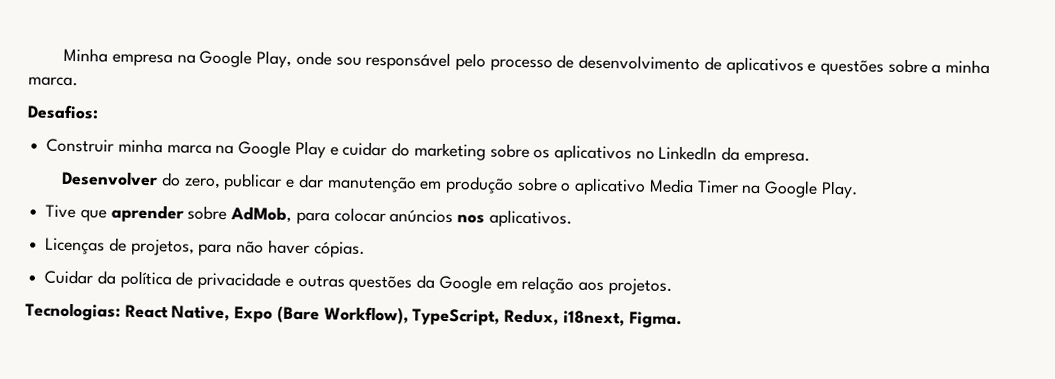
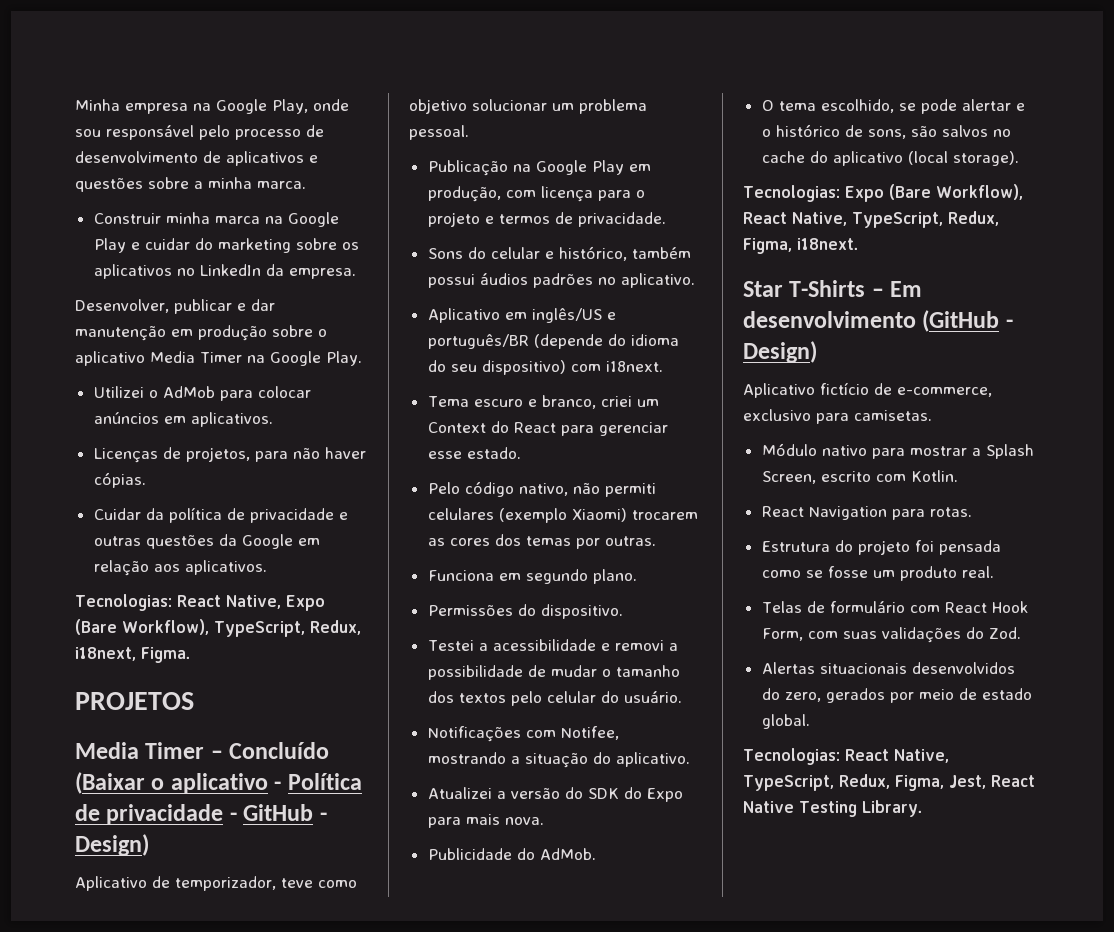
[27,104,99,120] // Desafios: -> (306, 185) none
[62,170,221,189] Desenvolver do zero, -> [75,299,169,313] Desenvolver,
[45,204,293,223] Tive que aprender sobre AdMob, -> [93,386,215,398] Utilizei o AdMob
[457,214,486,224] nos -> [163,416,186,424] em
[607,278,672,295] projetos. -> [184,560,267,575] aplicativos.
(682, 320) none -> [75,692,194,710] [75,742,330,759] [75,772,362,794] [75,804,327,825] [75,834,149,856] [75,876,357,891] [409,99,647,114] [409,125,469,140] [427,160,651,176] [427,186,645,202] [427,212,666,227] [427,246,691,261] [427,273,695,288] [427,308,616,323] [427,334,679,349] [427,360,663,375] [427,395,659,409] [427,421,668,436] [427,447,521,459] [427,481,656,497] [427,508,698,523] [427,534,656,549] [427,569,637,584] [427,604,623,619] [427,639,678,651] [427,665,680,680] [427,691,682,706] [427,726,619,742] [427,752,690,768] [427,787,683,802] [427,814,544,828] [427,848,596,860] [761,99,1025,114] [761,124,1011,139] [761,151,1019,166] [743,184,1023,202] [743,211,999,228] [743,238,859,254] [743,280,923,297] [743,310,1013,332] [743,341,817,363] [743,382,992,398] [743,409,932,424] [761,443,1034,459] [761,470,958,484] [761,506,972,520] [761,540,1001,555] [761,566,994,581] [761,601,1028,613] [761,627,1021,643] [761,662,1015,674] [761,688,1032,703] [761,714,810,729] [743,748,949,765] [743,774,1035,791] [743,800,923,817] // PROJETOS // Media Timer – Concluído (Baixar o aplicativo - Política de privacidade - GitHub - Design) // Aplicativo de temporizador, teve como objetivo solucionar um problema pessoal. // Publicação na Google Play em produção, com licença para o projeto e termos de privacidade. // Sons do celular e histórico, também possui áudios padrões no aplicativo. // Aplicativo em inglês/US e português/BR (depende do idioma do seu dispositivo) com i18next. // Tema escuro e branco, criei um Context do React para gerenciar esse estado. // Pelo código nativo, não permiti celulares (exemplo Xiaomi) trocarem as cores dos temas por outras. // Funciona em segundo plano. // Permissões do dispositivo. // Testei a acessibilidade e removi a possibilidade de mudar o tamanho dos textos pelo celular do usuário. // Notificações com Notifee, mostrando a situação do aplicativo. // Atualizei a versão do SDK do Expo para mais nova. // Publicidade do AdMob. // O tema escolhido, se pode alertar e o histórico de sons, são salvos no cache do aplicativo (local storage). // Tecnologias: Expo (Bare Workflow), React Native, TypeScript, Redux, Figma, i18next. // Star T-Shirts – Em desenvolvimento (GitHub - Design) // Aplicativo fictício de e-commerce, exclusivo para camisetas. // Módulo nativo para mostrar a Splash Screen, escrito com Kotlin. // React Navigation para rotas. // Estrutura do projeto foi pensada como se fosse um produto real. // Telas de formulário com React Hook Form, com suas validações do Zod. // Alertas situacionais desenvolvidos do zero, gerados por meio de estado global. // Tecnologias: React Native, TypeScript, Redux, Figma, Jest, React Native Testing Library.

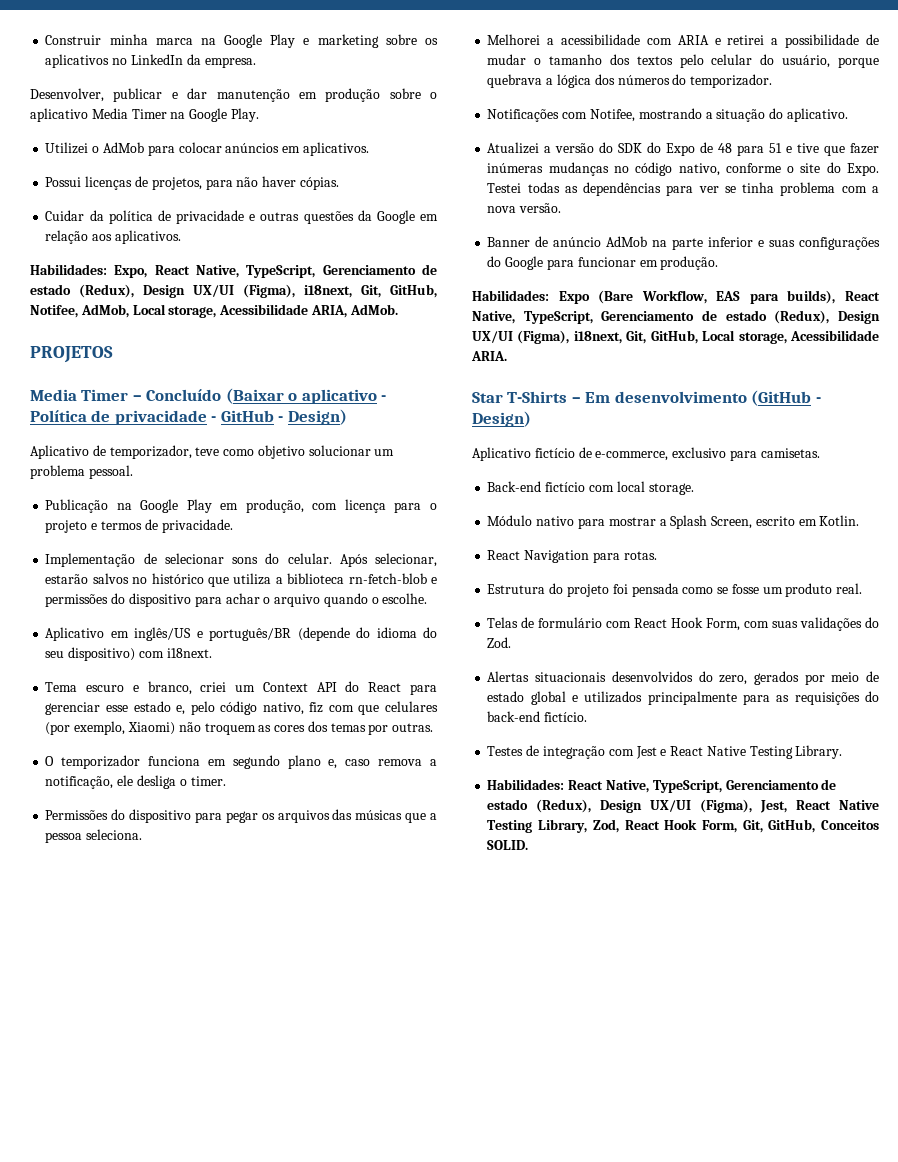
[75,99,349,114] [75,125,324,140] [75,151,318,166] [75,177,306,192] Minha empresa na Google Play, onde sou responsável pelo processo de desenvolvimento de aplicativos e questões sobre a minha marca. // -> (45, 40) none
[144,238,213,250] cuidar do -> (310, 41) none
[93,448,158,463] Licenças -> [45,176,133,190] Possui licenças
[75,594,325,611] [75,619,361,637] [75,647,191,663] Tecnologias: React Native, Expo (Bare Workflow), TypeScript, Redux, i18next, Figma. -> [30,264,437,278] [30,284,437,298] [30,304,398,318] Habilidades: Expo, React Native, TypeScript, Gerenciamento de estado (Redux), Design UX/UI (Figma), i18next, Git, GitHub, Notifee, AdMob, Local storage, Acessibilidade ARIA, AdMob.
[427,246,691,261] [427,273,695,288] Sons do celular e histórico, também possui áudios padrões no aplicativo. -> [45,553,437,567] [45,573,437,587] [45,593,428,607] Implementação de selecionar sons do celular. Após selecionar, estarão salvos no histórico que utiliza a biblioteca rn-fetch-blob e permissões do dispositivo para achar o arquivo quando o escolhe.
(486, 427) none -> [316,682,337,692] API
[466,447,521,459] [427,481,656,497] [427,508,698,523] estado. // Pelo código nativo, não permiti celulares (exemplo Xiaomi) trocarem -> [133,701,438,715] [45,721,256,735] estado e, pelo código nativo, fiz com que celulares (por exemplo, Xiaomi) não troquem
[427,569,637,584] [427,604,623,619] [427,639,664,651] Funciona em segundo plano. // Permissões do dispositivo. // Testei a acessibilidade e removi -> [45,755,437,769] [45,775,226,789] [45,809,438,823] [45,829,143,843] [487,34,765,45] O temporizador funciona em segundo plano e, caso remova a notificação, ele desliga o timer. // Permissões do dispositivo para pegar os arquivos das músicas que a pessoa seleciona. // Melhorei a acessibilidade com ARIA e retirei
[623,691,682,703] usuário. -> [782,55,879,68] [487,74,773,88] usuário, porque quebrava a lógica dos números do temporizador.
[427,814,544,828] [427,848,596,860] [761,99,1025,114] [761,124,1011,139] [761,151,1019,166] [743,184,1023,202] [743,211,999,228] [743,238,859,254] para mais nova. // Publicidade do AdMob. // O tema escolhido, se pode alertar e o histórico de sons, são salvos no cache do aplicativo (local storage). // Tecnologias: Expo (Bare Workflow), React Native, TypeScript, Redux, Figma, i18next. -> [700,142,880,156] [487,162,879,176] [487,182,879,196] [487,203,562,213] [487,236,880,250] [487,256,719,270] [472,290,880,304] [472,310,880,324] [472,330,879,344] [471,351,507,361] de 48 para 51 e tive que fazer inúmeras mudanças no código nativo, conforme o site do Expo. Testei todas as dependências para ver se tinha problema com a nova versão. // Banner de anúncio AdMob na parte inferior e suas configurações do Google para funcionar em produção. // Habilidades: Expo (Bare Workflow, EAS para builds), React Native, TypeScript, Gerenciamento de estado (Redux), Design UX/UI (Figma), i18next, Git, GitHub, Local storage, Acessibilidade ARIA.
(932, 415) none -> [487,481,694,495] // Back-end fictício com local storage.
[875,474,906,482] com -> [798,519,817,526] em
[761,714,810,729] [743,748,949,765] [743,774,1035,791] [743,800,923,817] global. // Tecnologias: React Native, TypeScript, Redux, Figma, Jest, React Native Testing Library. -> [530,691,879,705] [487,711,588,722] [487,745,843,759] [487,779,837,793] [487,799,879,813] [487,819,879,833] [487,840,529,850] global e utilizados principalmente para as requisições do back-end fictício. // Testes de integração com Jest e React Native Testing Library. // Habilidades: React Native, TypeScript, Gerenciamento de estado (Redux), Design UX/UI (Figma), Jest, React Native Testing Library, Zod, React Hook Form, Git, GitHub, Conceitos SOLID.

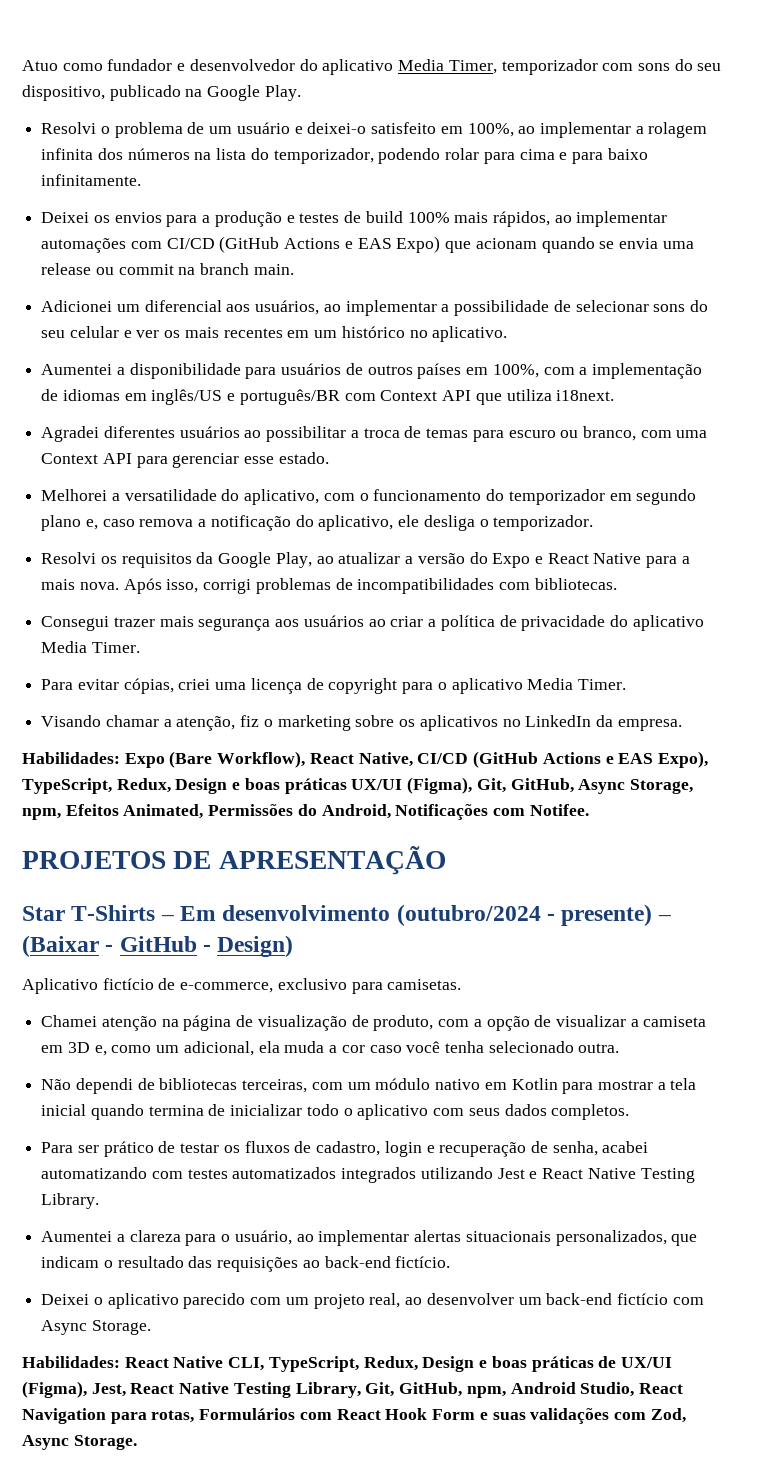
[45,34,310,48] Construir minha marca na Google Play e -> [22,59,722,75] [22,85,301,101] [41,122,708,138] [41,148,648,164] [41,174,142,186] [41,211,668,227] [41,236,694,253] [41,263,294,275] [41,300,708,316] [41,326,508,342] [41,363,702,379] [41,389,615,405] [41,426,708,442] [41,452,329,468] [41,489,697,505] [41,515,594,531] [41,552,690,568] [41,578,617,594] [41,615,704,631] [41,641,140,653] [41,678,626,694] [41,715,273,731] Atuo como fundador e desenvolvedor do aplicativo Media Timer, temporizador com sons do seu dispositivo, publicado na Google Play. // Resolvi o problema de um usuário e deixei-o satisfeito em 100%, ao implementar a rolagem infinita dos números na lista do temporizador, podendo rolar para cima e para baixo infinitamente. // Deixei os envios para a produção e testes de build 100% mais rápidos, ao implementar automações com CI/CD (GitHub Actions e EAS Expo) que acionam quando se envia uma release ou commit na branch main. // Adicionei um diferencial aos usuários, ao implementar a possibilidade de selecionar sons do seu celular e ver os mais recentes em um histórico no aplicativo. // Aumentei a disponibilidade para usuários de outros países em 100%, com a implementação de idiomas em inglês/US e português/BR com Context API que utiliza i18next. // Agradei diferentes usuários ao possibilitar a troca de temas para escuro ou branco, com uma Context API para gerenciar esse estado. // Melhorei a versatilidade do aplicativo, com o funcionamento do temporizador em segundo plano e, caso remova a notificação do aplicativo, ele desliga o temporizador. // Resolvi os requisitos da Google Play, ao atualizar a versão do Expo e React Native para a mais nova. Após isso, corrigi problemas de incompatibilidades com bibliotecas. // Consegui trazer mais segurança aos usuários ao criar a política de privacidade do aplicativo Media Timer. // Para evitar cópias, criei uma licença de copyright para o aplicativo Media Timer. // Visando chamar a atenção, fiz o
[30,88,437,102] [30,108,259,122] [45,142,369,156] [45,176,339,190] [45,210,439,224] [45,230,181,244] [30,264,437,278] [30,284,437,298] [30,304,398,318] [30,346,113,363] [30,388,387,404] [30,409,347,425] [30,445,395,459] [30,465,133,479] [45,499,438,513] [45,519,233,533] [45,553,437,567] [45,573,437,587] [45,593,428,607] [45,627,437,641] [45,647,212,661] [45,681,437,695] [45,701,438,715] [45,721,434,735] [45,755,437,769] [45,775,226,789] [45,809,438,823] [45,829,143,843] [487,34,879,48] [487,54,879,68] [487,74,773,88] [487,108,848,122] [487,142,880,156] [487,162,879,176] [487,182,879,196] [487,203,562,213] [487,236,880,250] [487,256,719,270] [472,290,880,304] [472,310,880,324] [472,330,879,344] [471,351,507,361] Desenvolver, publicar e dar manutenção em produção sobre o aplicativo Media Timer na Google Play. // Utilizei o AdMob para colocar anúncios em aplicativos. // Possui licenças de projetos, para não haver cópias. // Cuidar da política de privacidade e outras questões da Google em relação aos aplicativos. // Habilidades: Expo, React Native, TypeScript, Gerenciamento de estado (Redux), Design UX/UI (Figma), i18next, Git, GitHub, Notifee, AdMob, Local storage, Acessibilidade ARIA, AdMob. // PROJETOS // Media Timer – Concluído (Baixar o aplicativo - Política de privacidade - GitHub - Design) // Aplicativo de temporizador, teve como objetivo solucionar um problema pessoal. // Publicação na Google Play em produção, com licença para o projeto e termos de privacidade. // Implementação de selecionar sons do celular. Após selecionar, estarão salvos no histórico que utiliza a biblioteca rn-fetch-blob e permissões do dispositivo para achar o arquivo quando o escolhe. // Aplicativo em inglês/US e português/BR (depende do idioma do seu dispositivo) com i18next. // Tema escuro e branco, criei um Context API do React para gerenciar esse estado e, pelo código nativo, fiz com que celulares (por exemplo, Xiaomi) não troquem as cores dos temas por outras. // O temporizador funciona em segundo plano e, caso remova a notificação, ele desliga o timer. // Permissões do dispositivo para pegar os arquivos das músicas que a pessoa seleciona. // Melhorei a acessibilidade com ARIA e retirei a possibilidade de mudar o tamanho dos textos pelo celular do usuário, porque quebrava a lógica dos números do temporizador. // Notificações com Notifee, mostrando a situação do aplicativo. // Atualizei a versão do SDK do Expo de 48 para 51 e tive que fazer inúmeras mudanças no código nativo, conforme o site do Expo. Testei todas as dependências para ver se tinha problema com a nova versão. // Banner de anúncio AdMob na parte inferior e suas configurações do Google para funcionar em produção. // Habilidades: Expo (Bare Workflow, EAS para builds), React Native, TypeScript, Gerenciamento de estado (Redux), Design UX/UI (Figma), i18next, Git, GitHub, Local storage, Acessibilidade ARIA. -> [22,751,708,768] [22,777,693,794] [22,804,589,820] [22,846,446,875] Habilidades: Expo (Bare Workflow), React Native, CI/CD (GitHub Actions e EAS Expo), TypeScript, Redux, Design e boas práticas UX/UI (Figma), Git, GitHub, Async Storage, npm, Efeitos Animated, Permissões do Android, Notificações com Notifee. // PROJETOS DE APRESENTAÇÃO
[751,390,812,406] (GitHub -> [396,904,671,926] [22,935,197,957] (outubro/2024 - presente) – (Baixar - GitHub
[487,481,694,495] [487,515,860,529] [487,550,657,563] [487,583,863,597] [487,617,879,631] [487,637,512,648] [487,671,879,685] [487,691,879,705] [487,711,588,722] [487,745,634,759] Back-end fictício com local storage. // Módulo nativo para mostrar a Splash Screen, escrito em Kotlin. // React Navigation para rotas. // Estrutura do projeto foi pensada como se fosse um produto real. // Telas de formulário com React Hook Form, com suas validações do Zod. // Alertas situacionais desenvolvidos do zero, gerados por meio de estado global e utilizados principalmente para as requisições do back-end fictício. // Testes de integração com -> [41,1015,707,1031] [41,1041,620,1056] [41,1078,697,1094] [41,1104,630,1120] [41,1141,649,1157] [41,1167,493,1183] Chamei atenção na página de visualização de produto, com a opção de visualizar a camiseta em 3D e, como um adicional, ela muda a cor caso você tenha selecionado outra. // Não dependi de bibliotecas terceiras, com um módulo nativo em Kotlin para mostrar a tela inicial quando termina de inicializar todo o aplicativo com seus dados completos. // Para ser prático de testar os fluxos de cadastro, login e recuperação de senha, acabei automatizando com testes automatizados integrados utilizando
[487,779,837,793] [487,799,643,813] Habilidades: React Native, TypeScript, Gerenciamento de estado (Redux), Design -> [41,1230,698,1246] [41,1256,451,1272] [41,1293,704,1309] [41,1320,151,1335] [22,1356,617,1372] Aumentei a clareza para o usuário, ao implementar alertas situacionais personalizados, que indicam o resultado das requisições ao back-end fictício. // Deixei o aplicativo parecido com um projeto real, ao desenvolver um back-end fictício com Async Storage. // Habilidades: React Native CLI, TypeScript, Redux, Design e boas práticas de
[592,819,879,833] [487,840,529,850] Zod, React Hook Form, Git, GitHub, Conceitos SOLID. -> [365,1382,683,1398] [22,1408,686,1424] [22,1435,137,1450] Git, GitHub, npm, Android Studio, React Navigation para rotas, Formulários com React Hook Form e suas validações com Zod, Async Storage.

